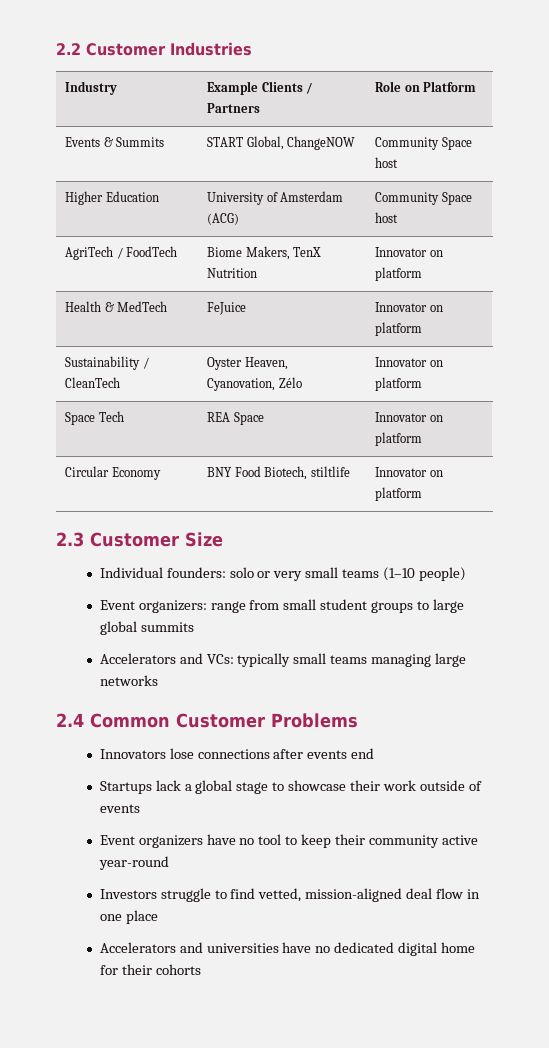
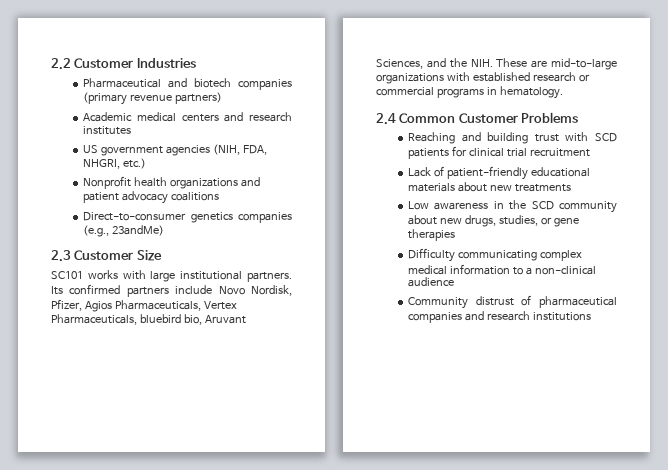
[65,81,118,95] [207,81,314,95] [207,103,261,113] [375,81,477,92] [65,137,165,147] [207,136,356,150] [375,137,472,150] [375,157,399,168] [65,191,159,205] [207,191,344,205] [207,213,240,225] [375,192,472,205] [375,212,399,223] [65,246,178,260] [207,246,322,260] [207,268,258,278] [375,247,443,257] [375,267,423,281] [65,301,168,312] [207,302,247,315] [375,302,443,312] [375,322,423,336] [65,356,149,370] [65,377,121,388] [207,357,288,370] [207,377,302,391] [375,357,443,367] [375,377,423,391] [65,411,124,425] [207,412,264,425] [375,412,443,422] [375,432,423,446] [65,466,161,480] [207,466,350,480] [375,467,443,477] [375,487,423,501] [56,532,223,547] [99,567,467,581] [99,599,465,613] [99,621,194,635] [99,653,467,667] [99,675,158,686] [56,713,358,728] [99,748,375,759] [99,780,482,794] [99,804,140,813] [99,834,478,848] [98,856,169,870] [99,888,481,902] [99,910,158,924] [99,942,476,956] [99,964,201,975] // Industry | Example Clients / Partners | Role on Platform // Events & Summits | START Global, ChangeNOW | Community Space host // Higher Education | University of Amsterdam (ACG) | Community Space host // AgriTech / FoodTech | Biome Makers, TenX Nutrition | Innovator on platform // Health & MedTech | FeJuice | Innovator on platform // Sustainability / CleanTech | Oyster Heaven, Cyanovation, Zélo | Innovator on platform // Space Tech | REA Space | Innovator on platform // Circular Economy | BNY Food Biotech, stiltlife | Innovator on platform // 2.3 Customer Size // Individual founders: solo or very small teams (1–10 people) // Event organizers: range from small student groups to large global summits // Accelerators and VCs: typically small teams managing large networks // 2.4 Common Customer Problems // Innovators lose connections after events end // Startups lack a global stage to showcase their work outside of events // Event organizers have no tool to keep their community active year-round // Investors struggle to find vetted, mission-aligned deal flow in one place // Accelerators and universities have no dedicated digital home for their cohorts -> [83,78,292,90] [83,92,222,105] [83,112,292,122] [83,126,132,135] [83,144,267,156] [83,158,147,169] [83,176,260,189] [83,191,219,204] [83,212,292,223] [83,225,165,237] [51,250,162,262] [51,270,292,282] [51,284,292,297] [51,299,237,312] [51,314,246,325] [376,58,617,70] [376,72,590,84] [376,86,563,99] [376,112,579,125] [408,132,617,144] [408,146,590,159] [408,166,590,180] [408,182,571,192] [408,200,617,213] [408,215,579,227] [408,229,456,241] [408,248,582,262] [408,264,596,275] [408,277,455,287] [408,295,617,309] [408,311,591,323] // Pharmaceutical and biotech companies (primary revenue partners) // Academic medical centers and research institutes // US government agencies (NIH, FDA, NHGRI, etc.) // Nonprofit health organizations and patient advocacy coalitions // Direct-to-consumer genetics companies (e.g., 23andMe) // 2.3 Customer Size // SC101 works with large institutional partners. Its confirmed partners include Novo Nordisk, Pfizer, Agios Pharmaceuticals, Vertex Pharmaceuticals, bluebird bio, Aruvant Sciences, and the NIH. These are mid-to-large organizations with established research or commercial programs in hematology. // 2.4 Common Customer Problems // Reaching and building trust with SCD patients for clinical trial recruitment // Lack of patient-friendly educational materials about new treatments // Low awareness in the SCD community about new drugs, studies, or gene therapies // Difficulty communicating complex medical information to a non-clinical audience // Community distrust of pharmaceutical companies and research institutions

